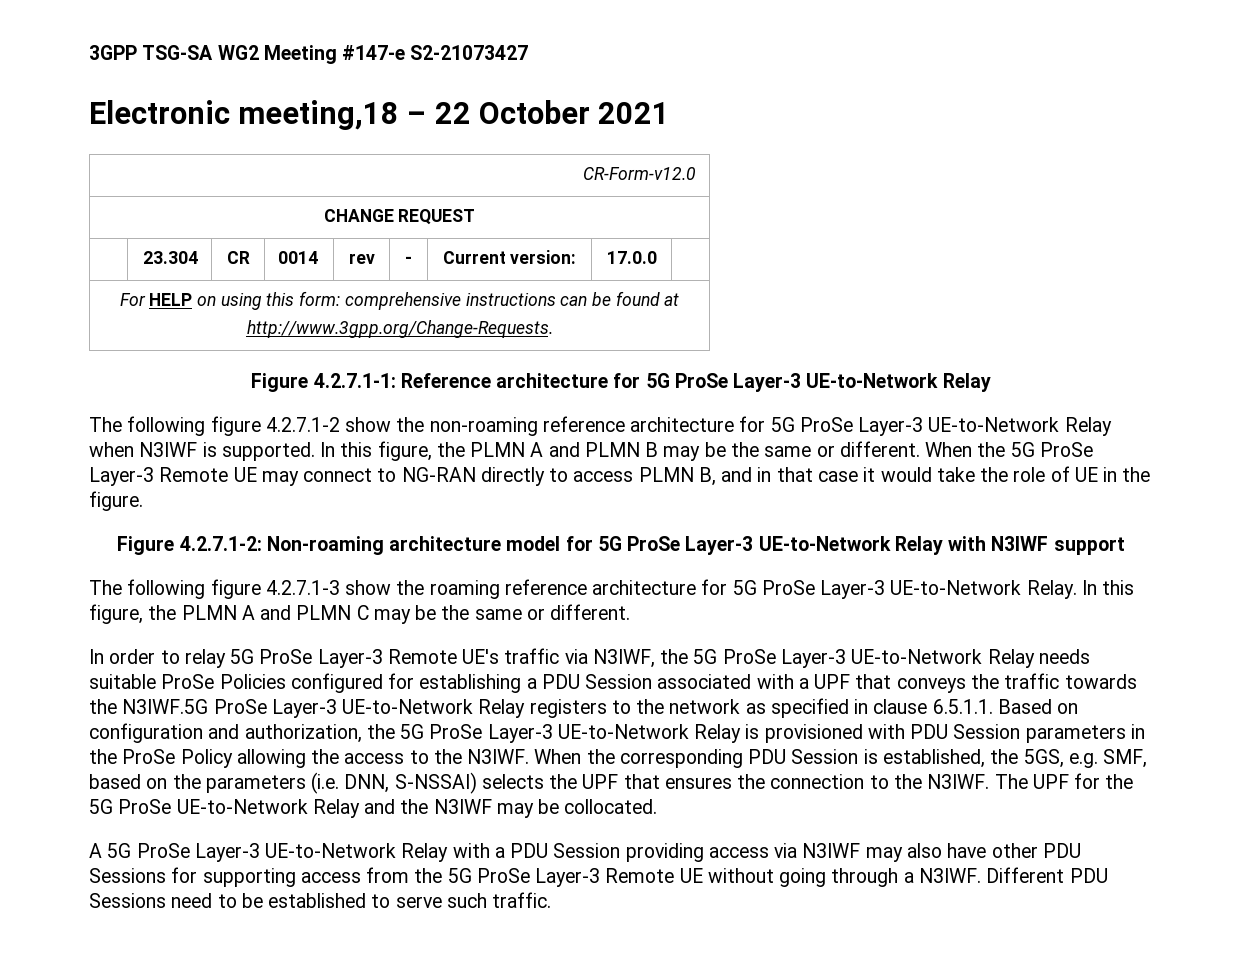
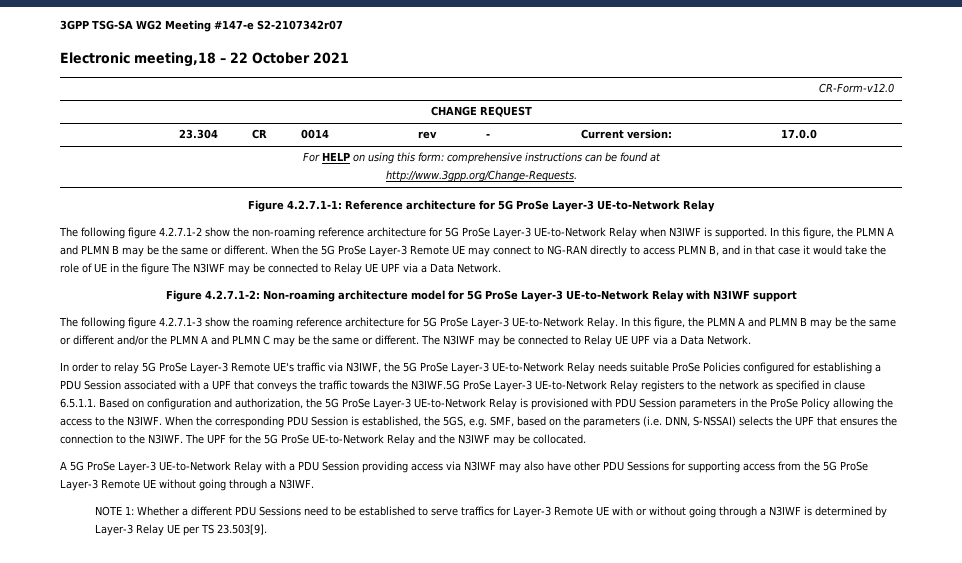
[410,45,529,60] S2-21073427 -> [257,20,343,30] S2-2107342r07
[89,491,143,511] figure. -> [141,263,501,275] figure The N3IWF may be connected to Relay UE UPF via a Data Network.
(352, 612) none -> [799,317,896,329] [60,335,260,346] B may be the same or different and/or the PLMN A and PLMN
(631, 612) none -> [421,335,751,347] The N3IWF may be connected to Relay UE UPF via a Data Network.
[986,867,1065,883] Different -> [95,506,233,516] // NOTE 1: Whether a different
[446,892,552,908] such traffic. -> [461,506,888,518] [95,524,268,536] traffics for Layer-3 Remote UE with or without going through a N3IWF is determined by Layer-3 Relay UE per TS 23.503[9].

